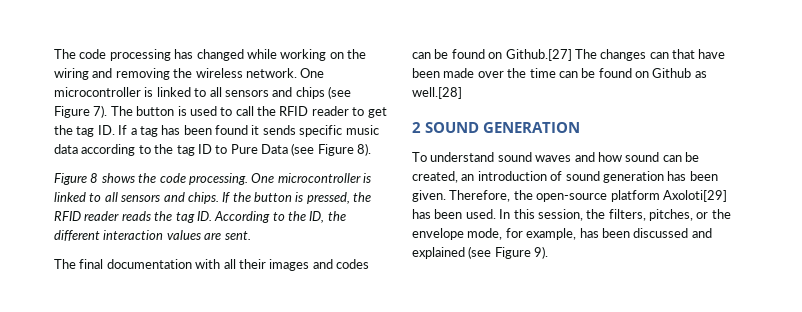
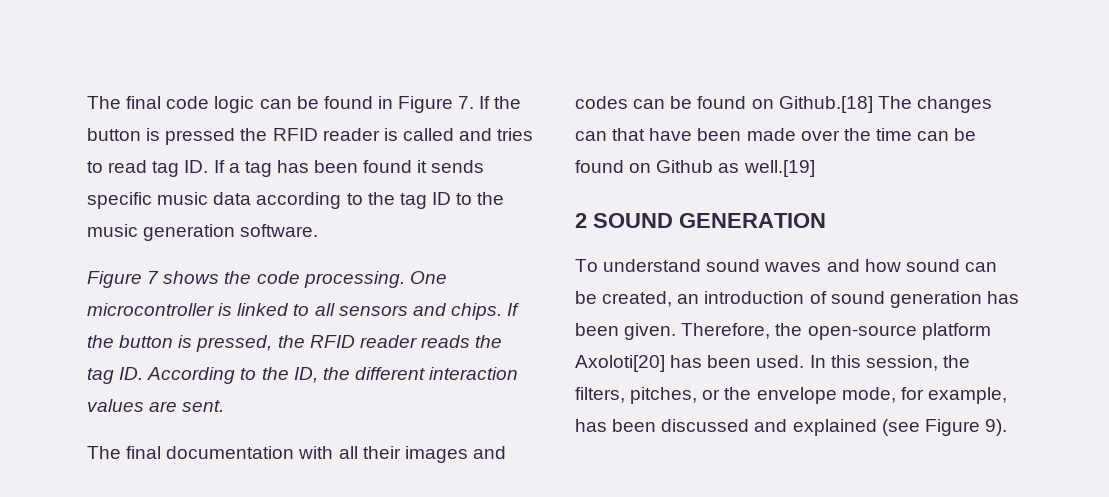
[54,49,366,61] [54,68,325,80] [54,86,351,99] [54,105,387,118] [54,125,73,135] The code processing has changed while working on the wiring and removing the wireless network. One microcontroller is linked to all sensors and chips (see Figure 7). The button is used to call the RFID reader to get the -> [87,96,522,113] [87,128,534,145] [87,160,148,173] The final code logic can be found in Figure 7. If the button is pressed the RFID reader is called and tries to read
[230,143,372,156] [54,173,99,185] Pure Data (see Figure 8). // Figure 8 -> [477,192,505,205] [87,224,319,241] [87,271,160,288] the music generation software. // Figure 7
[505,49,572,61] Github.[27] -> [778,96,873,113] Github.[18]
[412,87,462,99] well.[28] -> [743,160,815,177] well.[19]
[662,190,727,202] Axoloti[29] -> [575,355,665,372] Axoloti[20]

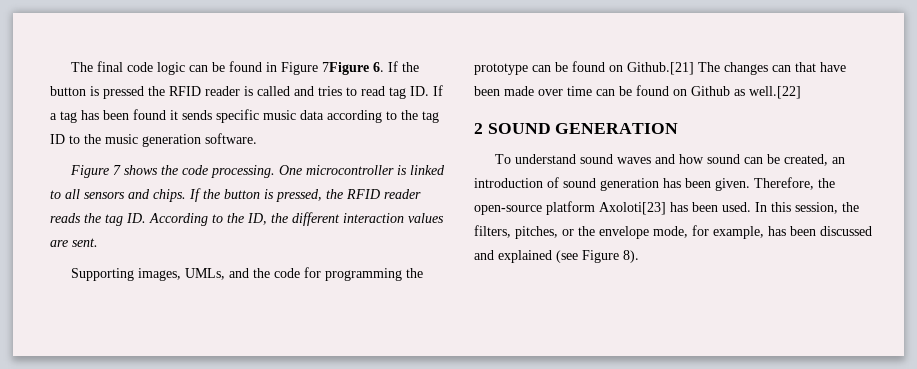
[458,96,475,109] 7. -> [322,62,385,75] 7Figure 6.
[87,446,506,463] [575,96,873,113] The final documentation with all their images and codes can be found on Github.[18] -> [71,267,424,281] [474,61,694,75] Supporting images, UMLs, and the code for programming the prototype can be found on Github.[21]
[843,128,871,141] the -> (563, 92) none
[743,160,815,177] well.[19] -> [749,86,801,99] well.[22]
[575,355,665,372] Axoloti[20] -> [599,202,666,215] Axoloti[23]
[984,419,1007,436] 9). -> [623,250,639,263] 8).

